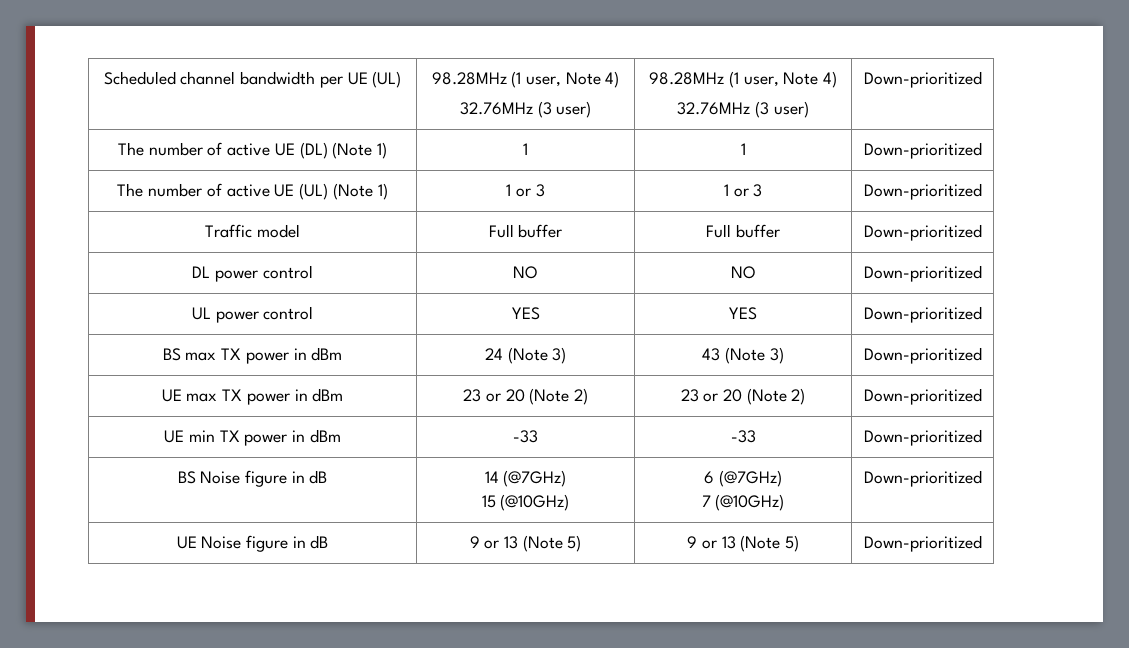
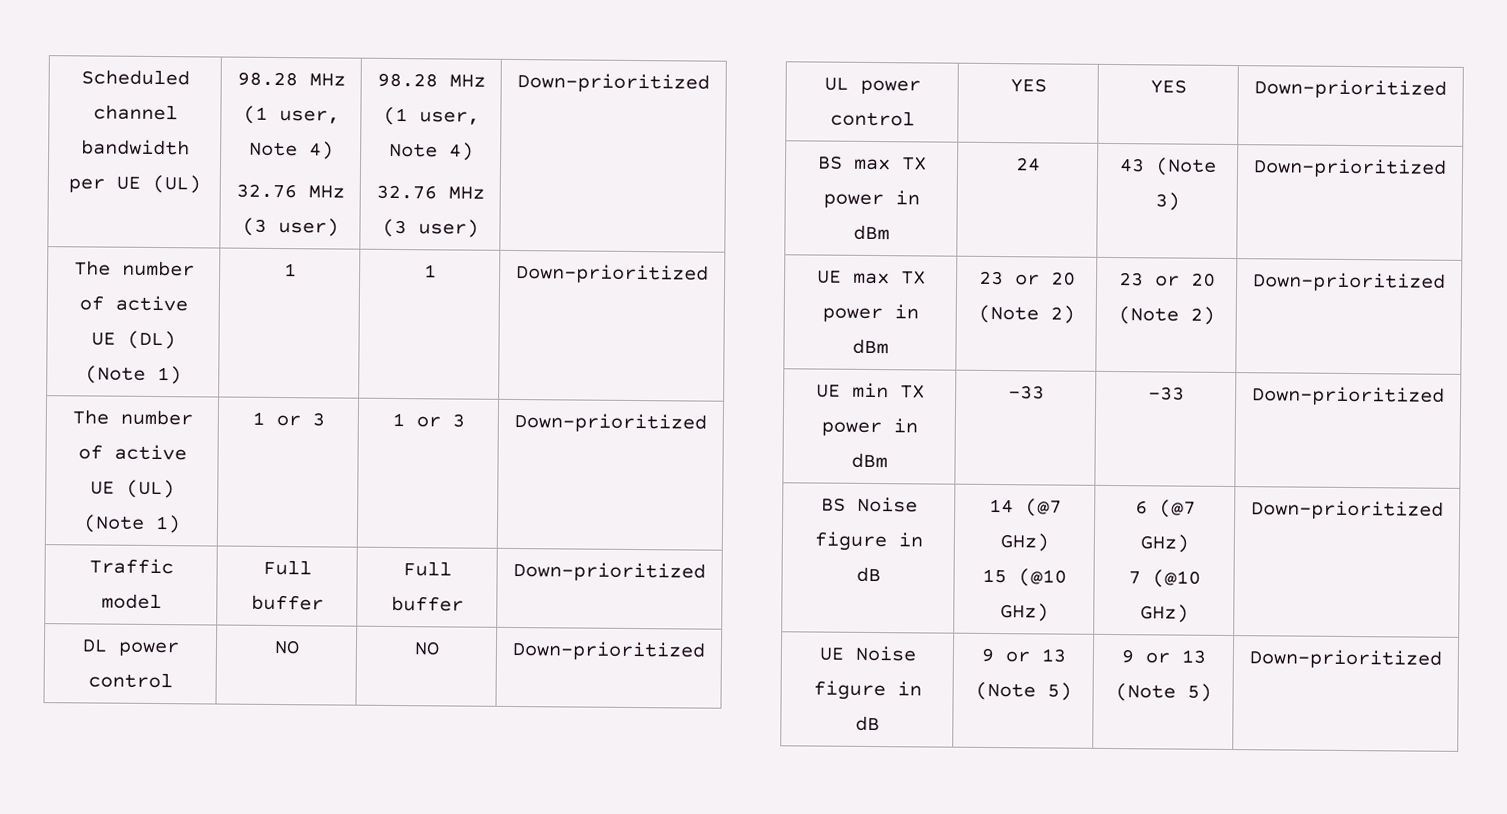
[431,71,620,88] [459,101,592,118] [649,71,837,88] [677,102,751,115] 98.28MHz (1 user, Note 4) // 32.76MHz (3 user) | 98.28MHz (1 user, Note 4) // 32.76MHz -> [236,71,346,87] [242,105,340,124] [248,141,334,160] [235,183,345,199] [241,217,339,237] [376,72,486,88] [382,106,480,126] [388,142,474,161] [375,184,485,200] 98.28 MHz (1 user, Note 4) // 32.76 MHz (3 user) | 98.28 MHz (1 user, Note 4) // 32.76 MHz
[507,347,567,364] (Note 3) -> (1041, 164) none
[503,470,567,487] (@7GHz) -> [1024,498,1062,517] [999,533,1049,552] (@7 GHz)
[500,494,570,511] (@10GHz) -> [1017,568,1067,587] [999,603,1049,622] (@10 GHz)
[718,470,782,487] (@7GHz) -> [1158,499,1196,518] [1139,534,1189,553] (@7 GHz)
[715,494,785,511] (@10GHz) -> [1151,569,1201,588] [1139,604,1189,623] (@10 GHz)

